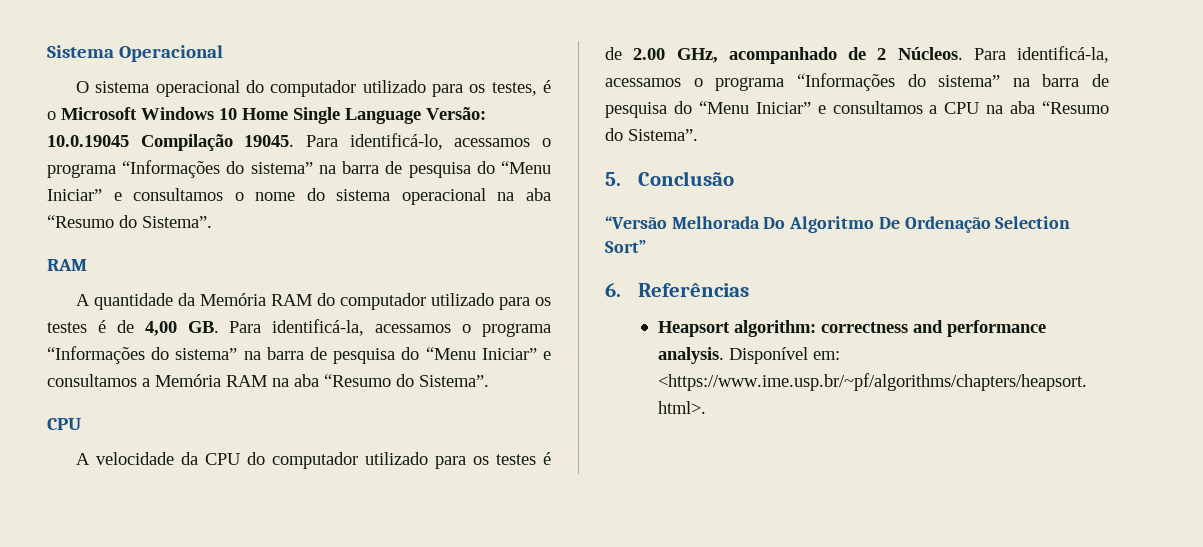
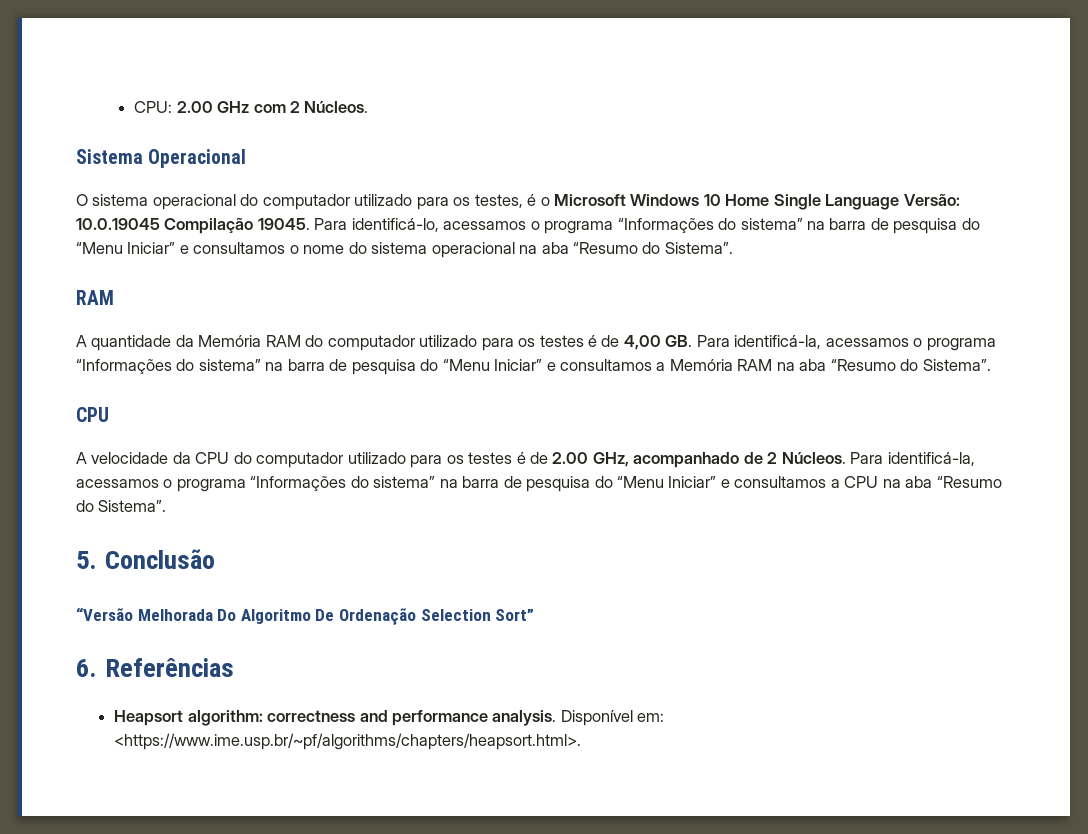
(47, 51) none -> [134,101,369,113] CPU: 2.00 GHz com 2 Núcleos. //

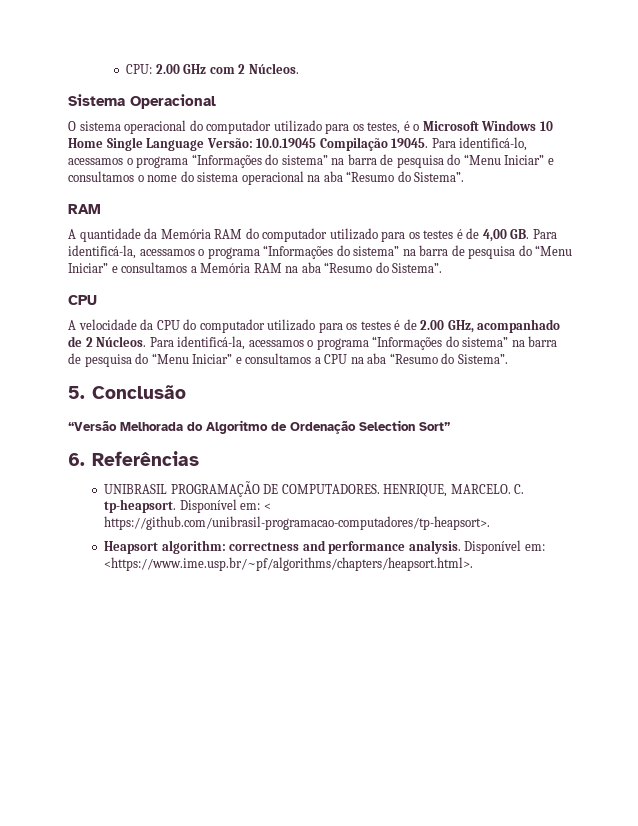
[217,609,335,624] Do Algoritmo De -> [187,420,287,434] do Algoritmo de
(235, 667) none -> [104,481,525,497] [104,499,271,513] [104,516,491,530] // UNIBRASIL PROGRAMAÇÃO DE COMPUTADORES. HENRIQUE, MARCELO. C. tp-heapsort. Disponível em: < https://github.com/unibrasil-programacao-computadores/tp-heapsort>.

